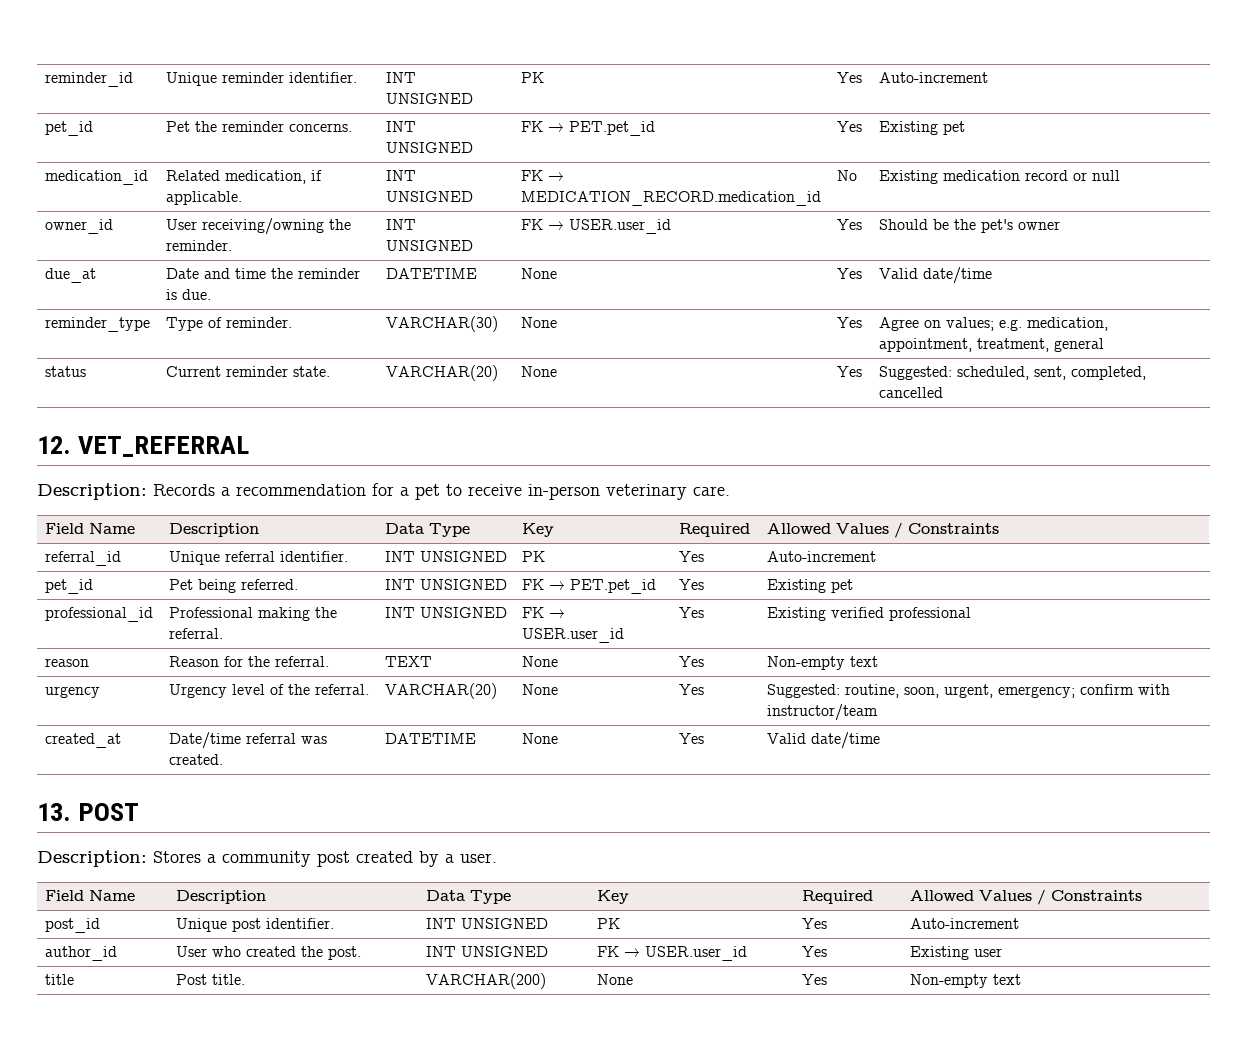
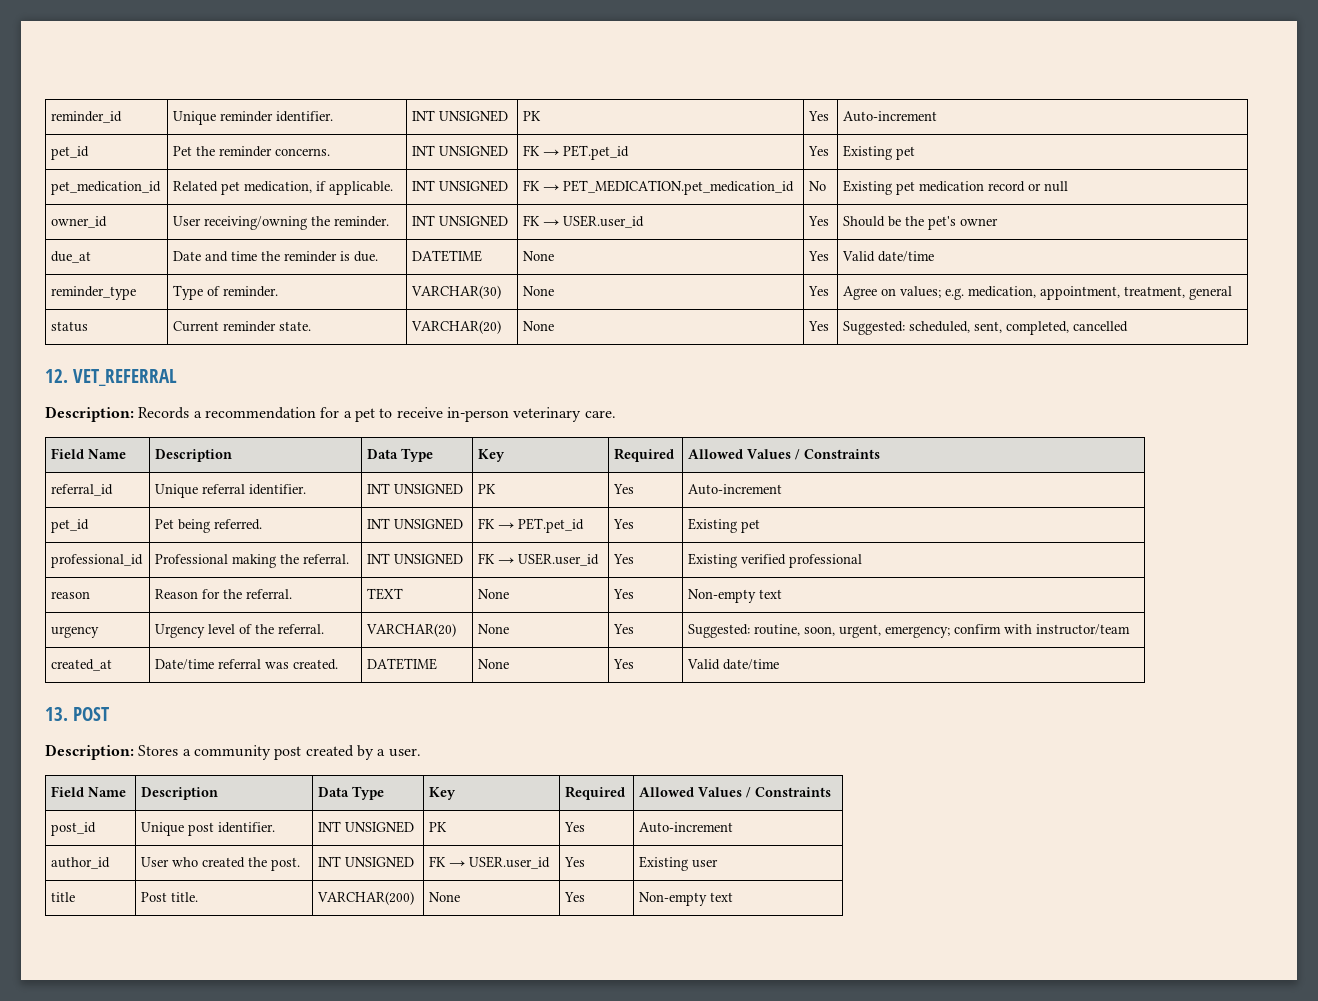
[44,170,148,185] medication_id -> [51,181,162,195] pet_medication_id
(220, 175) none -> [221,181,241,195] pet
[520,191,821,206] MEDICATION_RECORD.medication_id -> [563,180,795,195] PET_MEDICATION.pet_medication_id
(938, 177) none -> [896,181,916,195] pet

